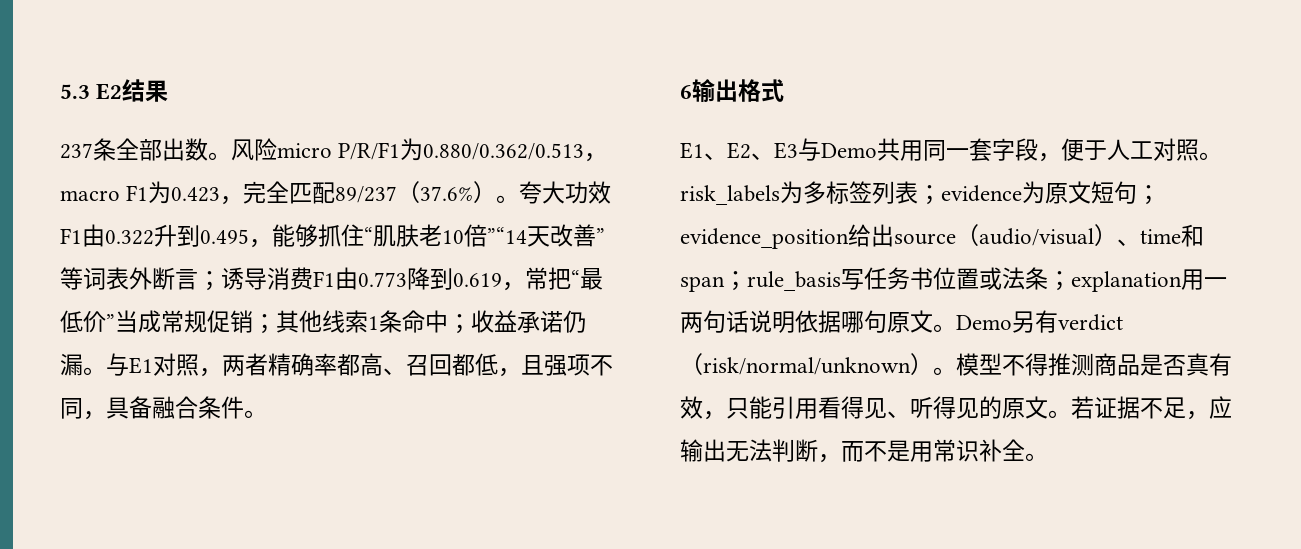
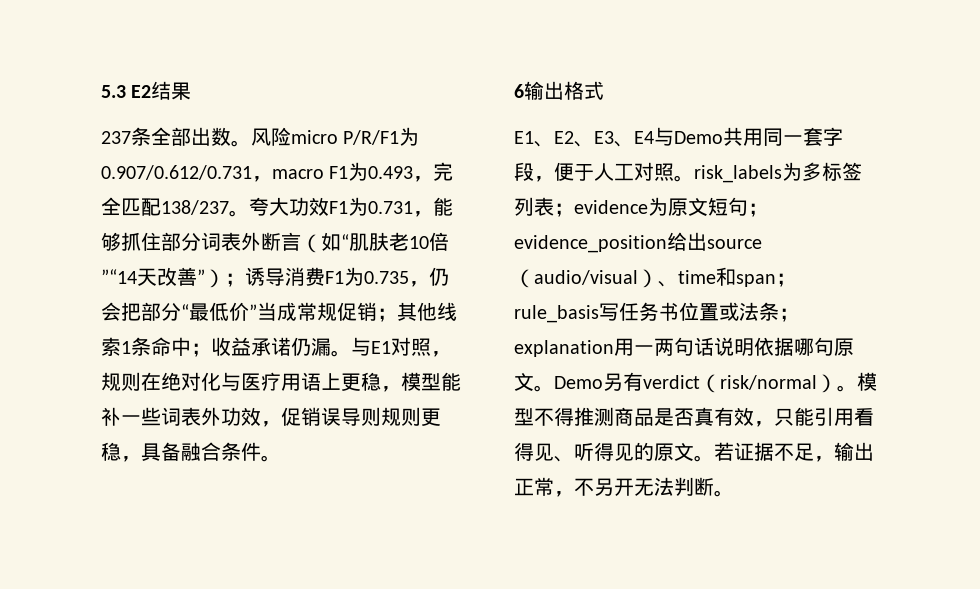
[423,143,585,160] 0.880/0.362/0.513 -> [101,165,252,180] 0.907/0.612/0.731
[171,187,221,202] 0.423 -> [368,166,414,179] 0.493
[335,181,497,203] 89/237（37.6%） -> [161,200,229,215] 138/237
[82,224,364,248] 由0.322升到0.495，能够抓住 -> [348,197,453,217] [101,232,341,253] 为0.731，能够抓住部分词表外断言（如
[60,267,198,290] 等词表外断言 -> [205,269,225,288] ）
[335,267,571,291] 由0.773降到0.619，常把 -> [344,267,449,287] [101,302,181,321] 为0.735，仍会把部分
[222,353,613,377] [60,398,83,419] 两者精确率都高、召回都低，且强项不同 -> [101,372,461,392] [101,407,441,427] [101,442,121,461] 规则在绝对化与医疗用语上更稳，模型能补一些词表外功效，促销误导则规则更稳
(798, 150) none -> [614,131,654,147] 、E4
[703,357,911,375] risk/normal/unknown -> [720,375,817,390] risk/normal
[1209,396,1232,419] [680,439,1025,463] 应输出无法判断，而不是用常识补全 -> [834,442,874,461] [514,477,714,497] 输出正常，不另开无法判断

